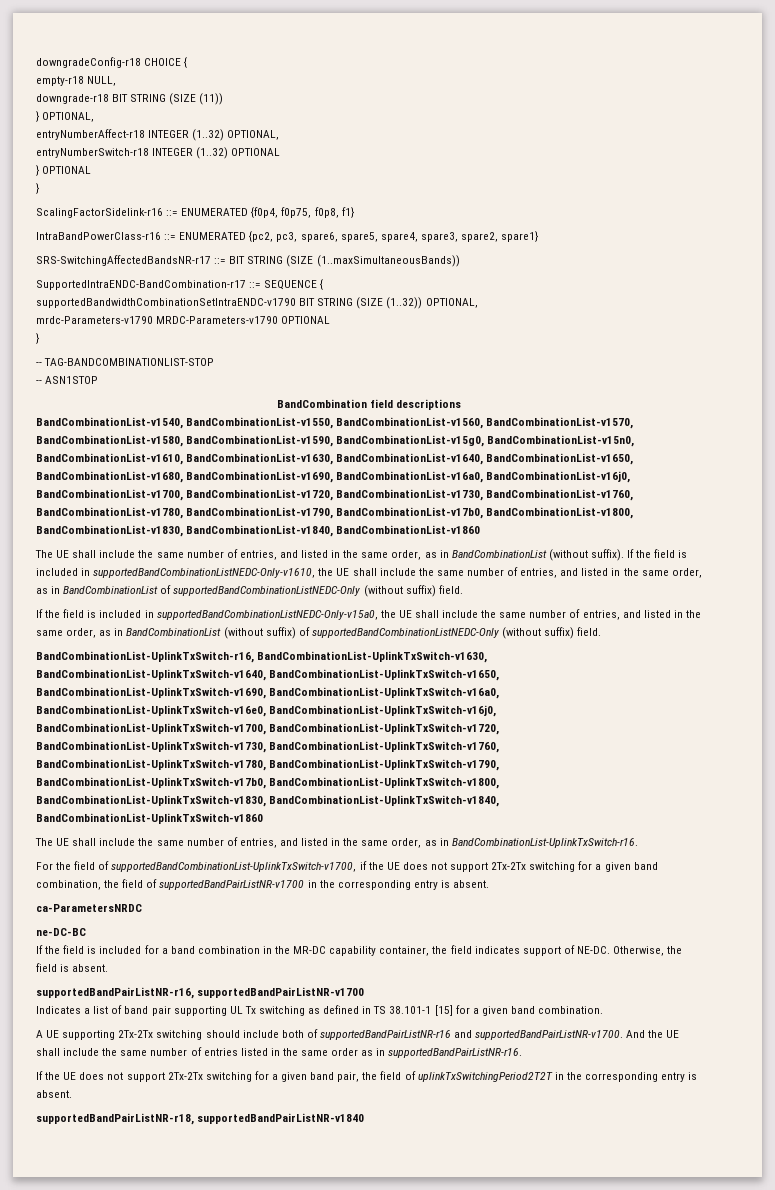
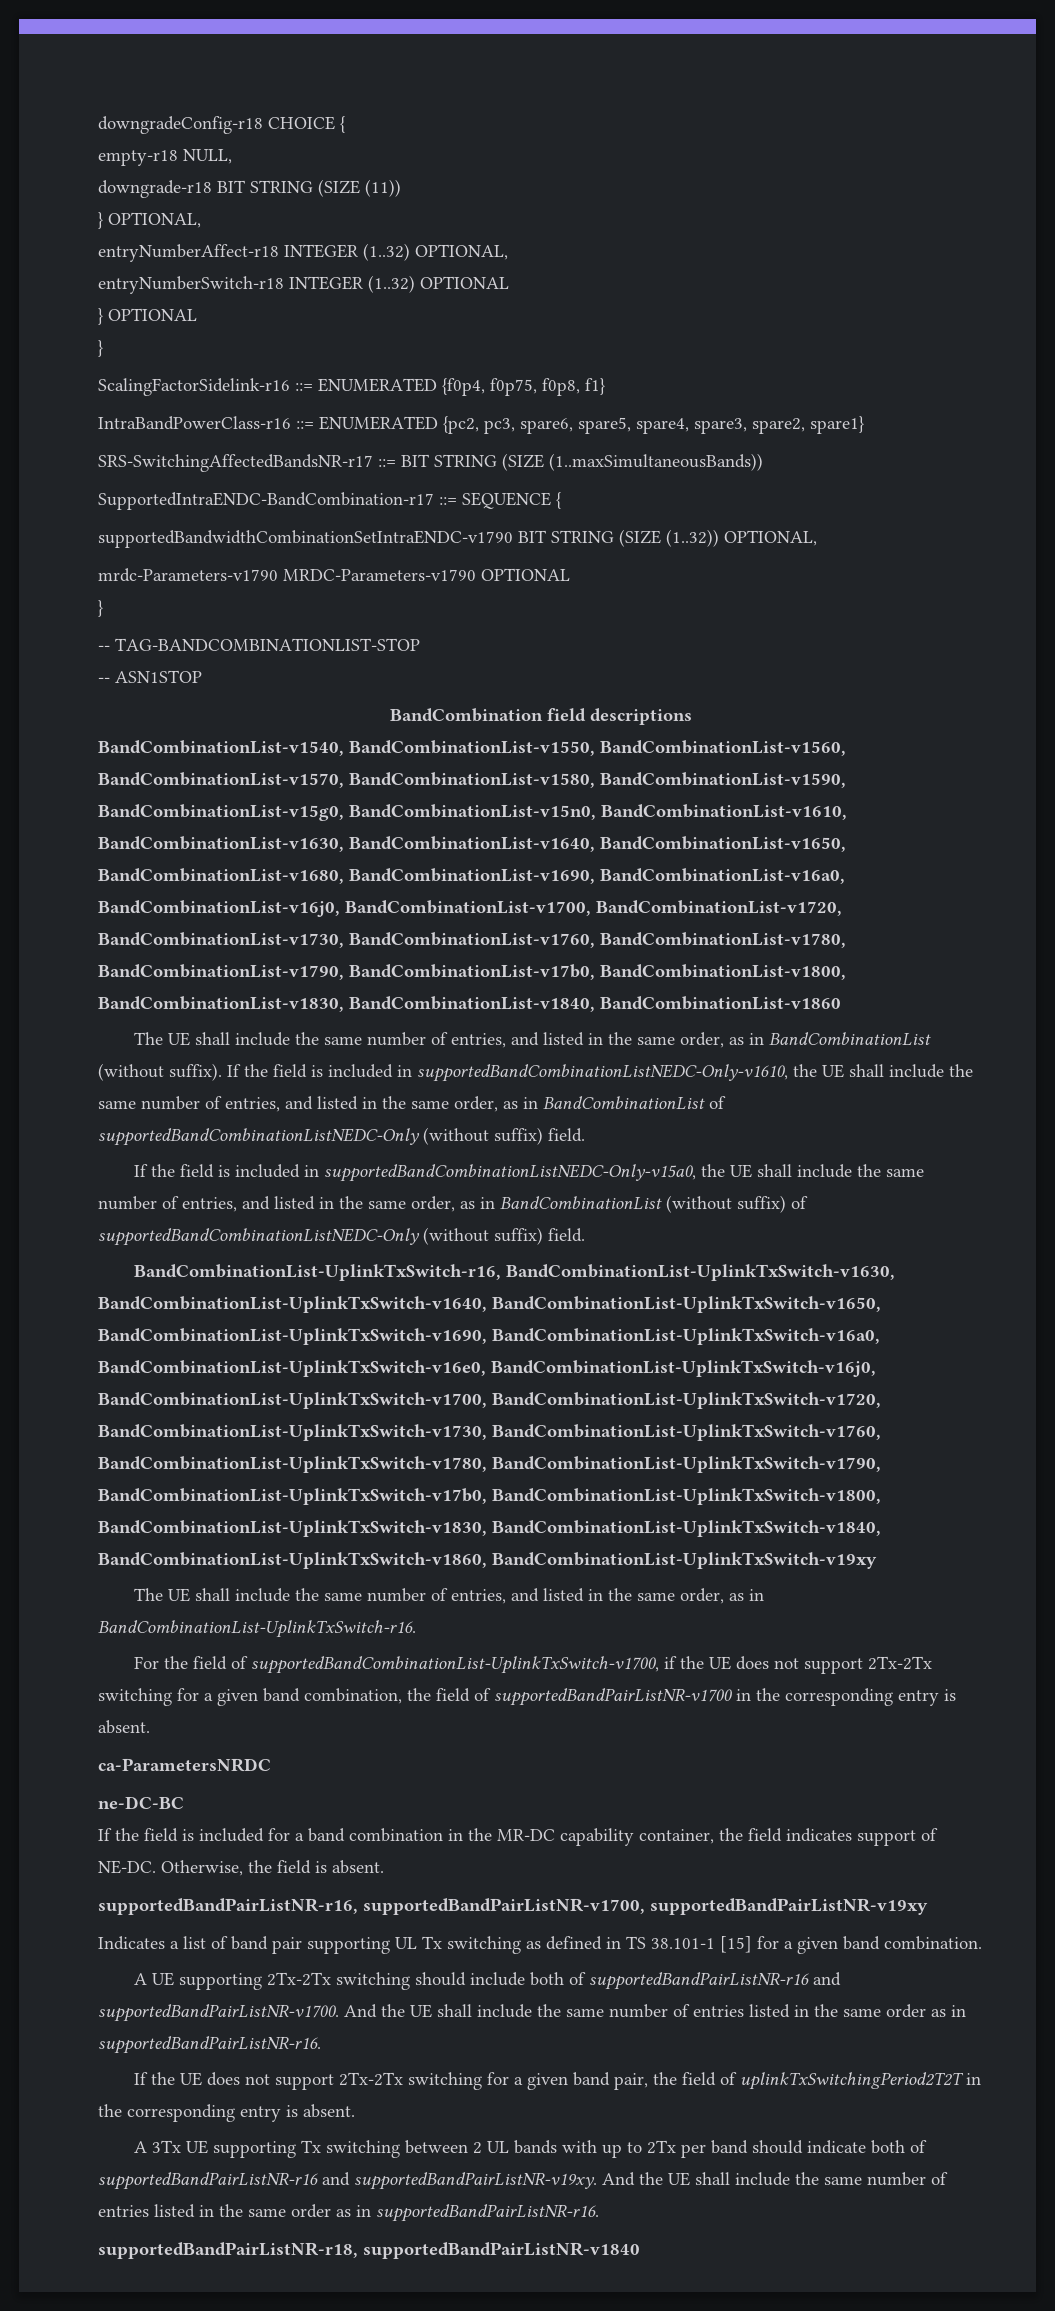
[36,813,263,824] BandCombinationList-UplinkTxSwitch-v1860 -> [98,1552,877,1569] BandCombinationList-UplinkTxSwitch-v1860, BandCombinationList-UplinkTxSwitch-v19xy
[197,987,365,998] supportedBandPairListNR-v1700 -> [363,1898,928,1915] supportedBandPairListNR-v1700, supportedBandPairListNR-v19xy
(72, 1094) none -> [133,2140,927,2158] [98,2172,948,2190] [98,2204,599,2222] // A 3Tx UE supporting Tx switching between 2 UL bands with up to 2Tx per band should indicate both of supportedBandPairListNR-r16 and supportedBandPairListNR-v19xy. And the UE shall include the same number of entries listed in the same order as in supportedBandPairListNR-r16.

